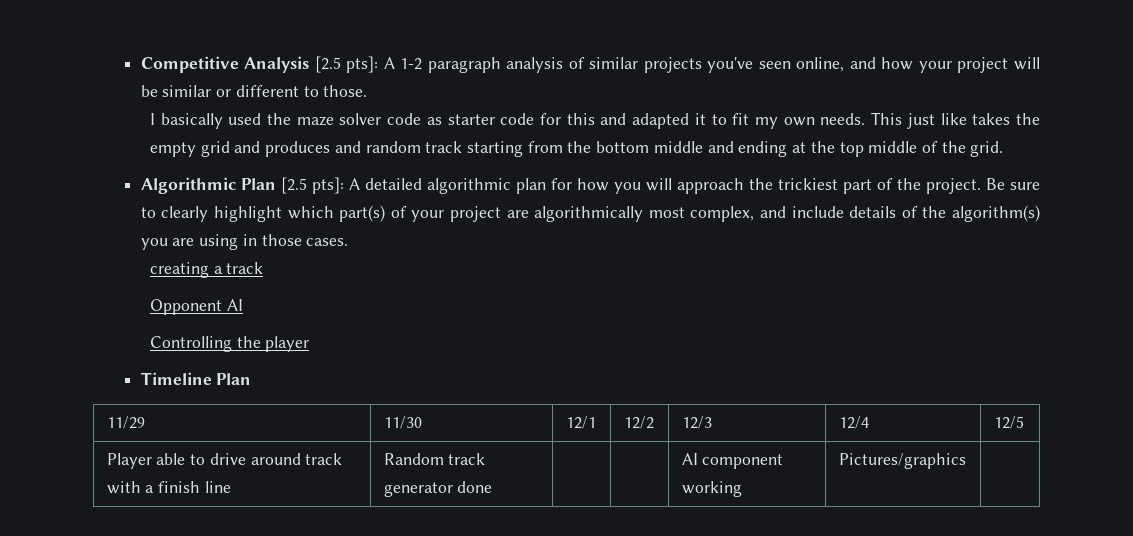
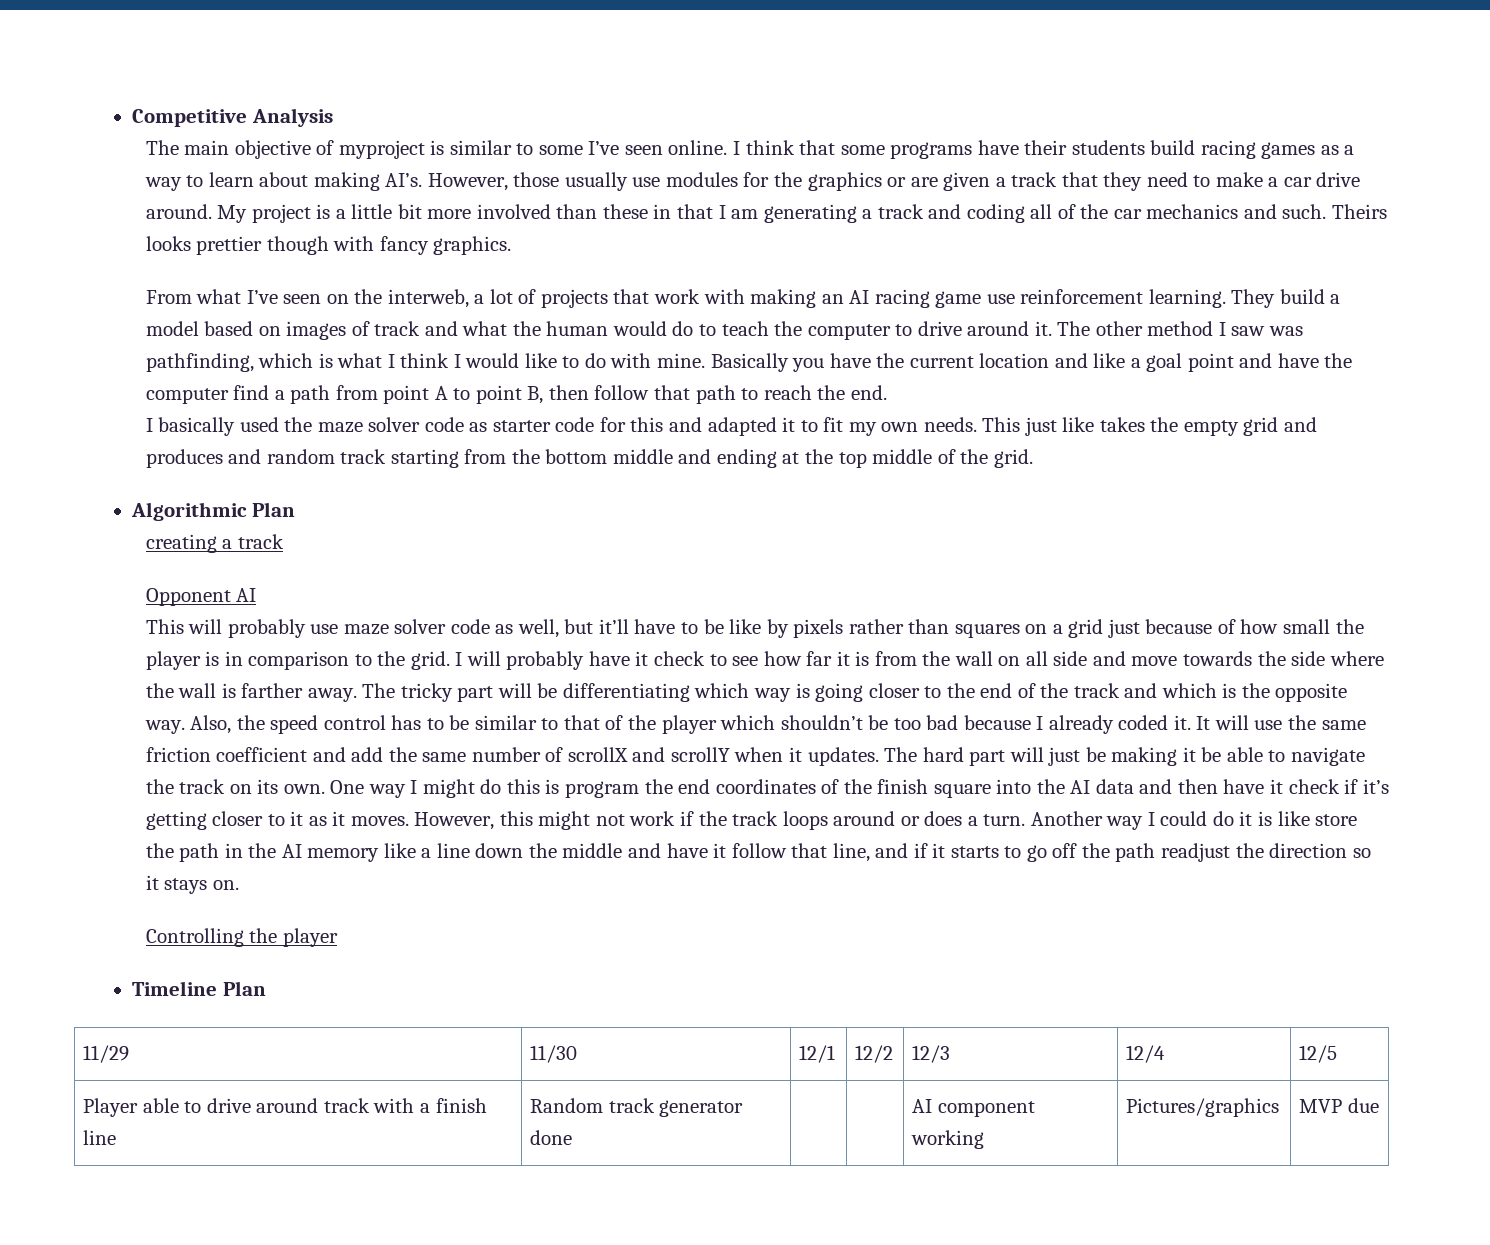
[314,56,1040,73] [140,85,368,97] [2.5 pts]: A 1-2 paragraph analysis of similar projects you've seen online, and how your project will be similar or different to those. -> [145,140,1355,159] [144,172,1361,191] [145,204,1388,223] [145,236,512,255] [145,289,1341,308] [145,321,1303,340] [145,353,1353,372] [145,385,887,404] // The main objective of myproject is similar to some I’ve seen online. I think that some programs have their students build racing games as a way to learn about making AI’s. However, those usually use modules for the graphics or are given a track that they need to make a car drive around. My project is a little bit more involved than these in that I am generating a track and coding all of the car mechanics and such. Theirs looks prettier though with fancy graphics. // From what I’ve seen on the interweb, a lot of projects that work with making an AI racing game use reinforcement learning. They build a model based on images of track and what the human would do to teach the computer to drive around it. The other method I saw was pathfinding, which is what I think I would like to do with mine. Basically you have the current location and like a goal point and have the computer find a path from point A to point B, then follow that path to reach the end.
[280,177,1041,194] [140,205,1041,222] [140,234,349,250] [2.5 pts]: A detailed algorithmic plan for how you will approach the trickiest part of the project. Be sure to clearly highlight which part(s) of your project are algorithmically most complex, and include details of the algorithm(s) you are using in those cases. -> (295, 509) none
(243, 305) none -> [145,619,1364,638] [145,651,1384,670] [145,683,1348,702] [144,715,1366,734] [145,747,1365,766] [145,779,1389,798] [145,811,1358,830] [145,843,1371,862] [145,875,239,894] // This will probably use maze solver code as well, but it’ll have to be like by pixels rather than squares on a grid just because of how small the player is in comparison to the grid. I will probably have it check to see how far it is from the wall on all side and move towards the side where the wall is farther away. The tricky part will be differentiating which way is going closer to the end of the track and which is the opposite way. Also, the speed control has to be similar to that of the player which shouldn’t be too bad because I already coded it. It will use the same friction coefficient and add the same number of scrollX and scrollY when it updates. The hard part will just be making it be able to navigate the track on its own. One way I might do this is program the end coordinates of the finish square into the AI data and then have it check if it’s getting closer to it as it moves. However, this might not work if the track loops around or does a turn. Another way I could do it is like store the path in the AI memory like a line down the middle and have it follow that line, and if it starts to go off the path readjust the direction so it stays on.
(966, 461) none -> [1299,1098,1379,1113] MVP due

